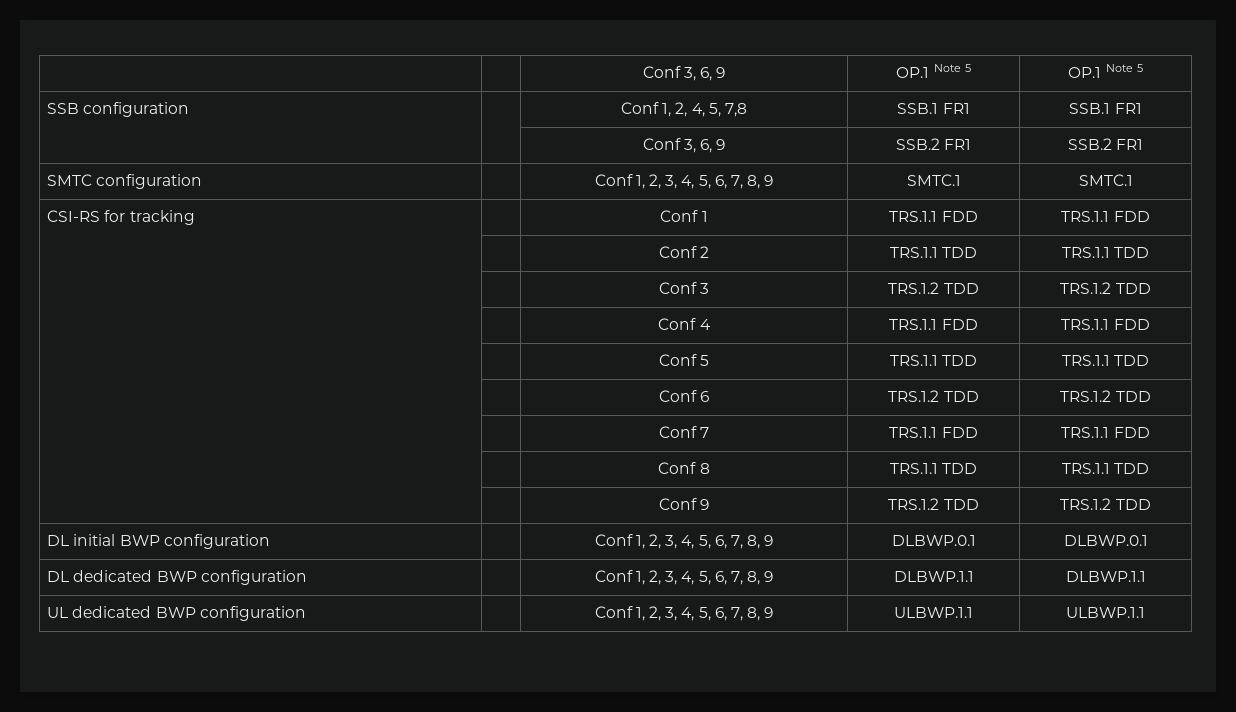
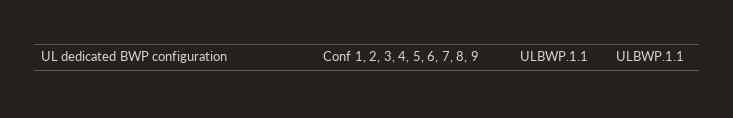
[642,66,726,81] [896,64,971,78] [1068,64,1143,78] [47,102,190,117] [621,102,747,117] [897,103,970,114] [1069,103,1142,114] [642,138,726,153] [895,138,972,150] [1067,138,1144,150] [47,174,203,189] [594,174,774,189] [906,174,961,186] [1078,174,1133,186] [47,210,195,225] [660,210,708,222] [889,211,978,222] [1061,211,1150,222] [658,246,710,258] [889,247,978,258] [1061,247,1150,258] [658,282,710,294] [888,282,979,294] [1060,282,1151,294] [658,318,711,330] [889,319,978,330] [1061,319,1150,330] [658,354,710,366] [889,355,978,366] [1061,355,1150,366] [658,390,710,402] [888,390,979,402] [1060,390,1151,402] [658,426,710,438] [889,427,978,438] [1061,427,1150,438] [658,462,710,474] [889,463,978,474] [1061,463,1150,474] [658,498,710,510] [888,498,979,510] [1060,498,1151,510] [47,534,270,549] [594,534,774,549] [891,535,976,546] [1063,535,1148,546] [47,570,307,585] [594,570,774,585] [893,571,974,582] [1065,571,1146,582] | | Conf 3, 6, 9 | OP.1 Note 5 | OP.1 Note 5 // SSB configuration | | Conf 1, 2, 4, 5, 7,8 | SSB.1 FR1 | SSB.1 FR1 // | | Conf 3, 6, 9 | SSB.2 FR1 | SSB.2 FR1 // SMTC configuration | | Conf 1, 2, 3, 4, 5, 6, 7, 8, 9 | SMTC.1 | SMTC.1 // CSI-RS for tracking | | Conf 1 | TRS.1.1 FDD | TRS.1.1 FDD // | | Conf 2 | TRS.1.1 TDD | TRS.1.1 TDD // | | Conf 3 | TRS.1.2 TDD | TRS.1.2 TDD // | | Conf 4 | TRS.1.1 FDD | TRS.1.1 FDD // | | Conf 5 | TRS.1.1 TDD | TRS.1.1 TDD // | | Conf 6 | TRS.1.2 TDD | TRS.1.2 TDD // | | Conf 7 | TRS.1.1 FDD | TRS.1.1 FDD // | | Conf 8 | TRS.1.1 TDD | TRS.1.1 TDD // | | Conf 9 | TRS.1.2 TDD | TRS.1.2 TDD // DL initial BWP configuration | | Conf 1, 2, 3, 4, 5, 6, 7, 8, 9 | DLBWP.0.1 | DLBWP.0.1 // DL dedicated BWP configuration | | Conf 1, 2, 3, 4, 5, 6, 7, 8, 9 | DLBWP.1.1 | DLBWP.1.1 // -> (40, 56) none

